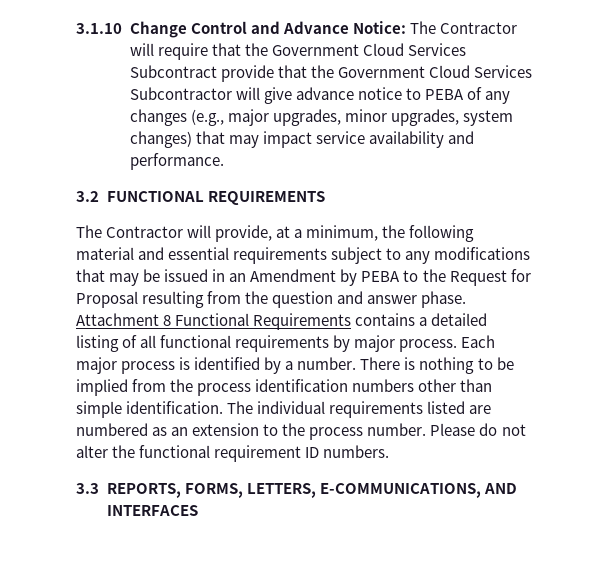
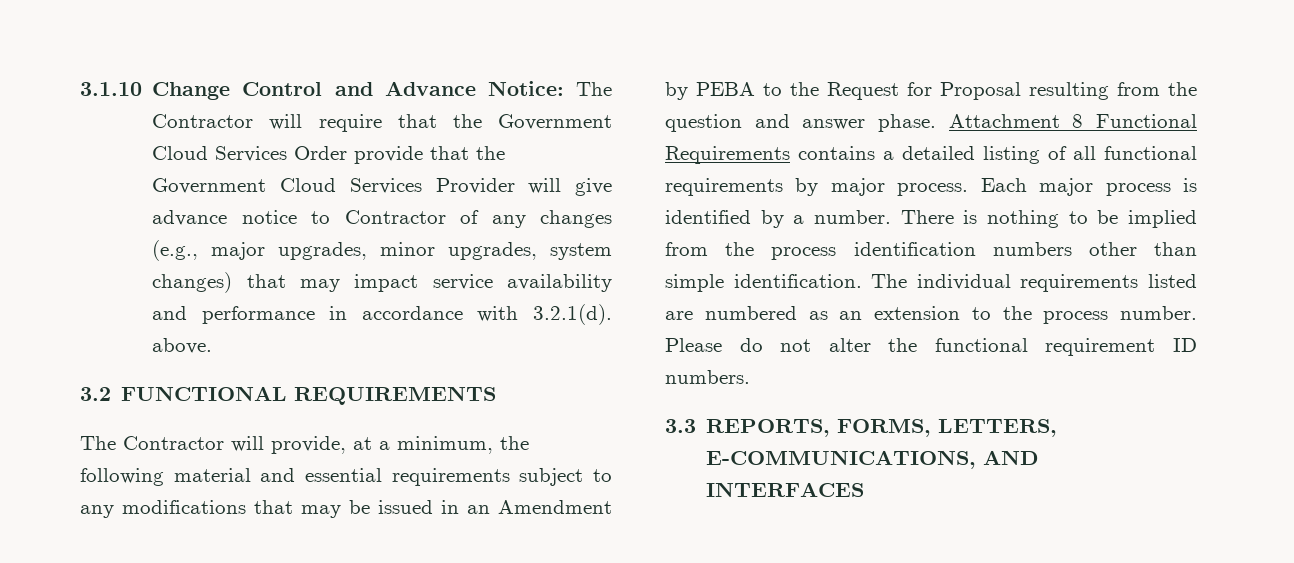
[129,65,217,78] Subcontract -> [294,146,348,160] Order
[129,87,232,100] Subcontractor -> [435,178,515,194] Provider
[424,89,464,100] PEBA -> [344,210,446,224] Contractor
[129,153,224,170] performance. -> [201,304,612,325] [152,338,213,354] performance in accordance with 3.2.1(d). above.

